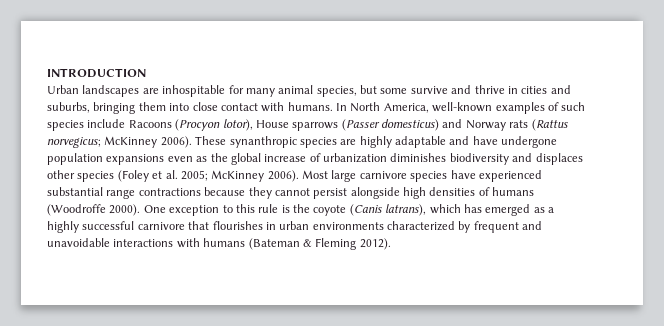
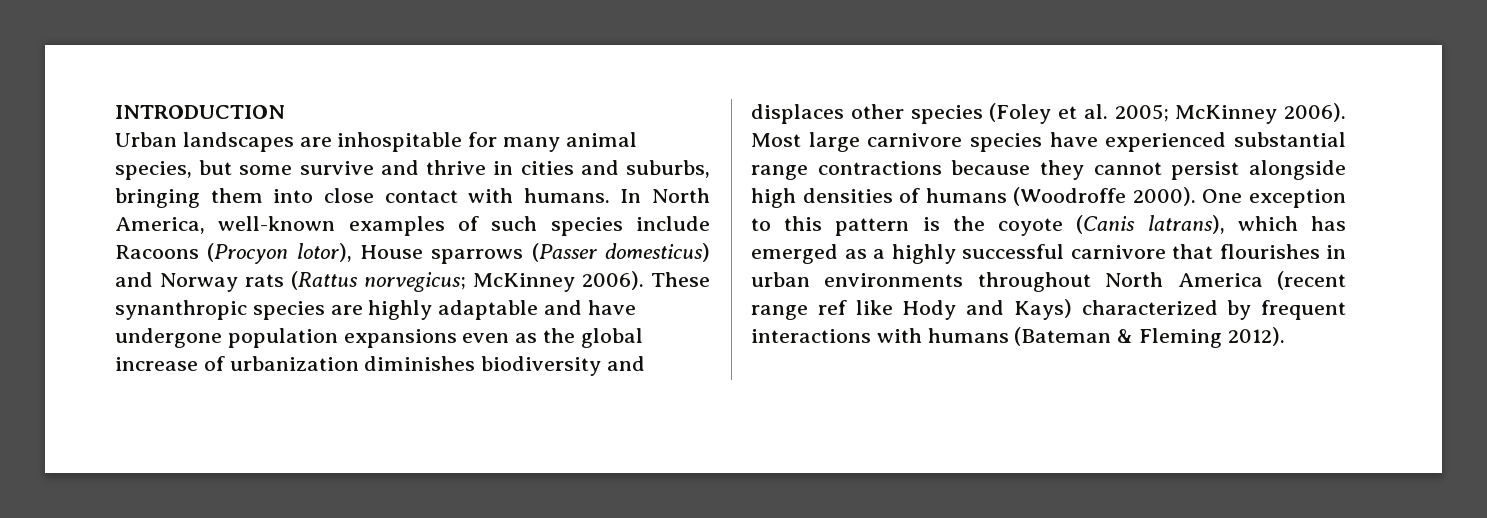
[258,204,279,213] rule -> [835,218,910,236] pattern
(384, 226) none -> [977,271,1346,292] [751,299,1072,320] throughout North America (recent range ref like Hody and Kays)
[522,221,543,230] [47,238,110,247] and unavoidable -> (1346, 310) none

